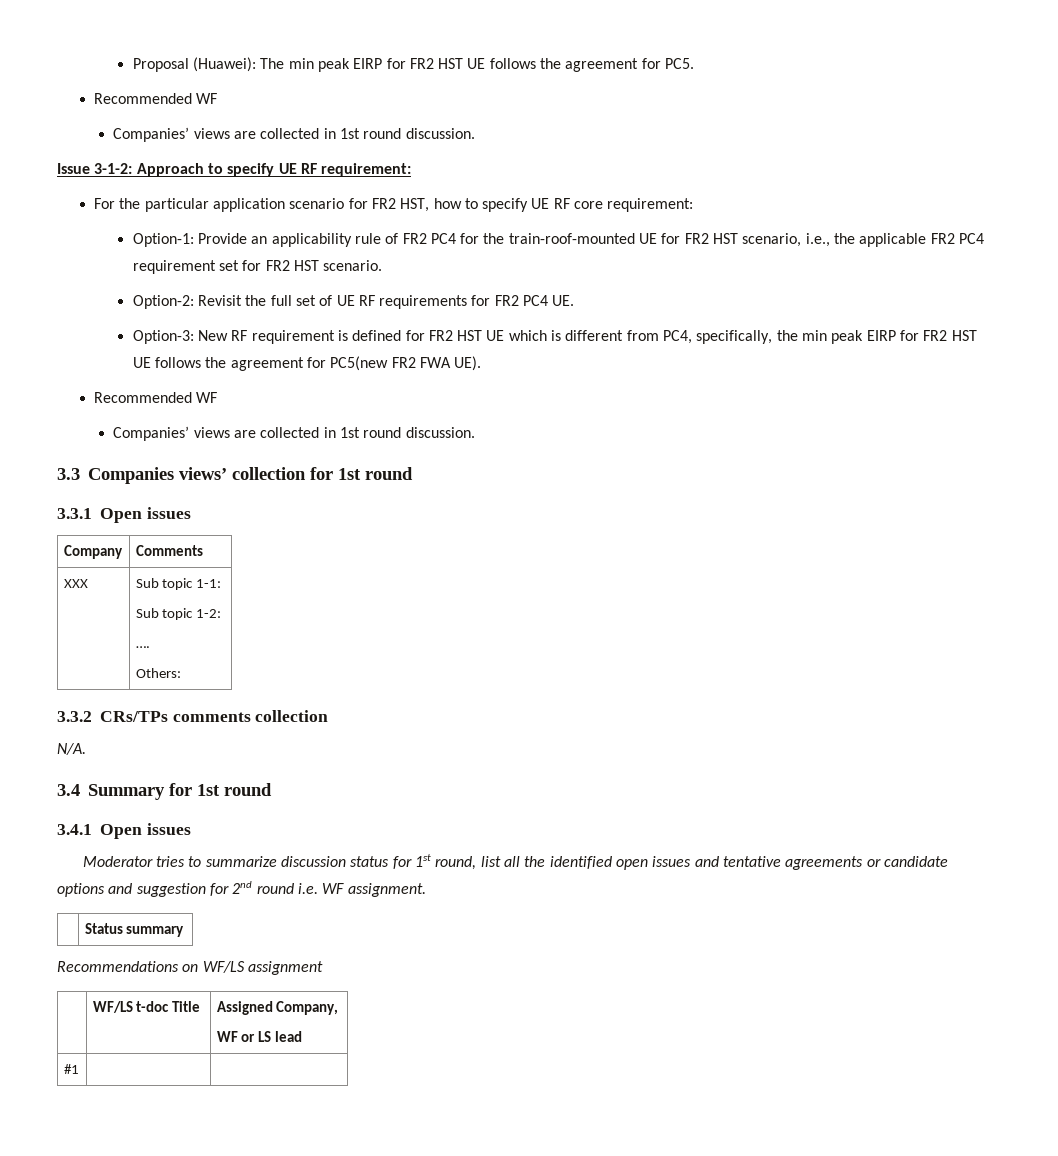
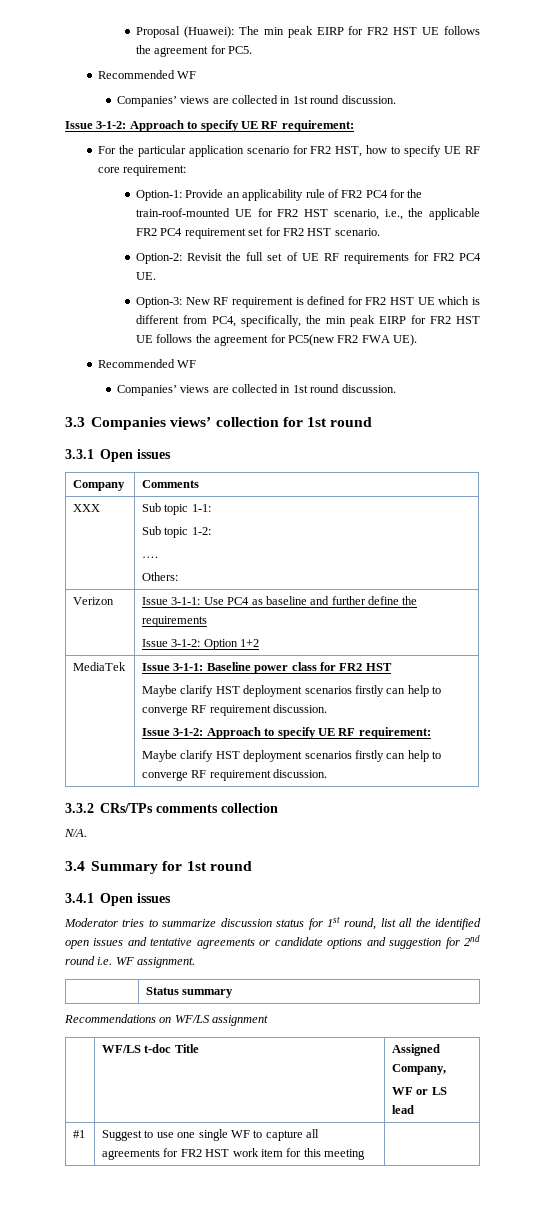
(181, 673) none -> [73,597,115,605] [142,596,418,605] [142,616,208,627] [142,639,260,650] [73,662,127,671] [142,662,392,674] [142,685,442,697] [142,704,328,716] [142,727,431,739] [142,750,442,762] [142,769,328,781] // Verizon | Issue 3-1-1: Use PC4 as baseline and further define the requirements // Issue 3-1-2: Option 1+2 // MediaTek | Issue 3-1-1: Baseline power class for FR2 HST // Maybe clarify HST deployment scenarios firstly can help to converge RF requirement discussion. // Issue 3-1-2: Approach to specify UE RF requirement: // Maybe clarify HST deployment scenarios firstly can help to converge RF requirement discussion.
(79, 1069) none -> [102,1129,320,1141] [102,1148,366,1160] Suggest to use one single WF to capture all agreements for FR2 HST work item for this meeting

